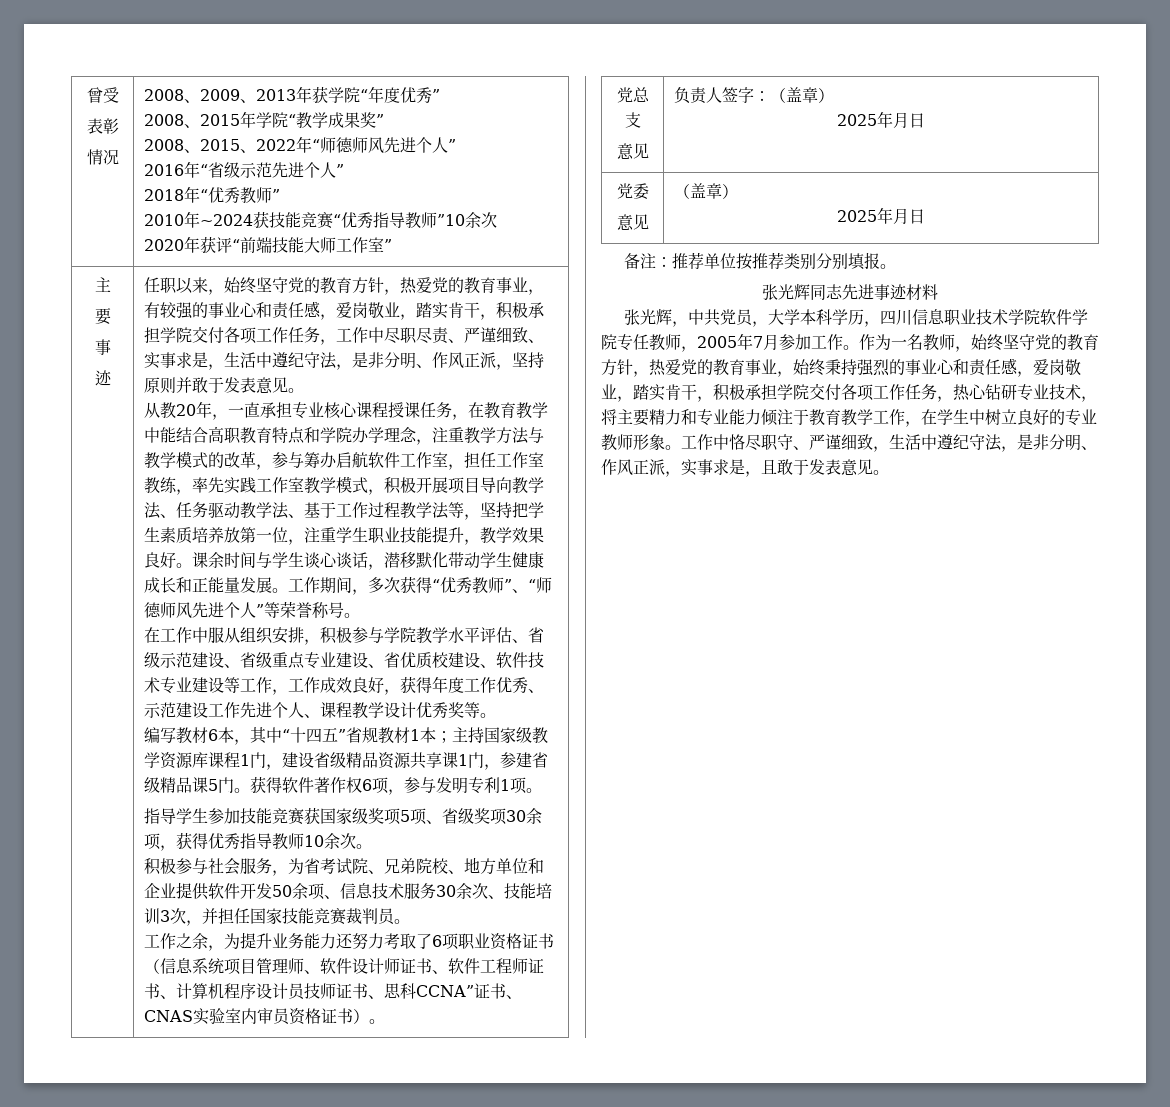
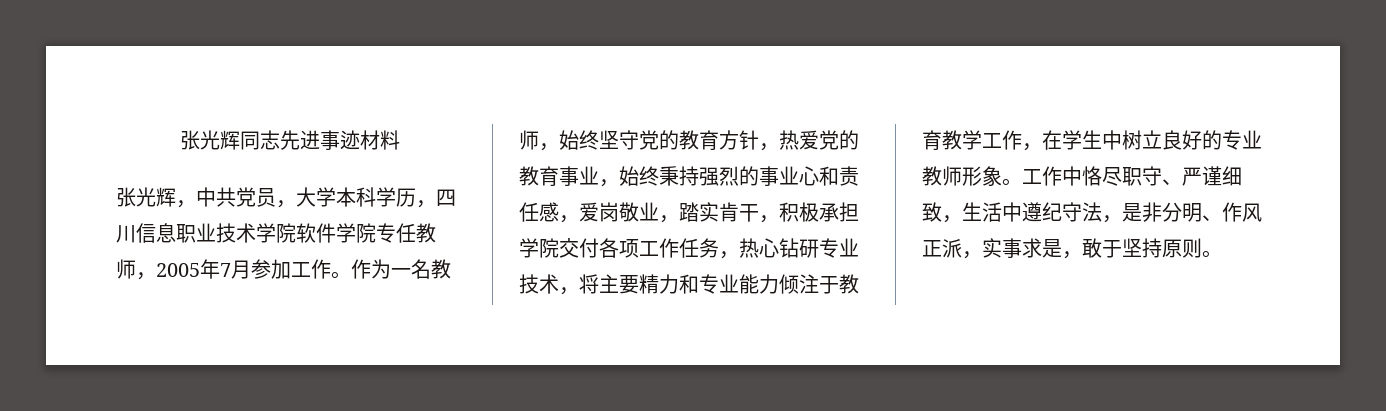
[86,87,119,103] [86,118,119,134] [86,149,119,165] [144,86,441,104] [144,111,385,129] [144,136,457,154] [144,161,345,178] [144,186,281,204] [144,211,498,229] [144,236,393,253] [94,277,111,292] [94,308,111,325] [94,339,111,355] [94,370,112,386] [144,277,545,295] [144,301,545,320] [144,326,545,345] [144,352,545,370] [144,377,305,394] [144,401,549,420] [144,426,545,445] [144,451,545,470] [144,476,545,495] [144,502,545,520] [144,526,545,545] [144,551,545,570] [144,576,553,595] [144,601,361,619] [144,627,545,645] [144,652,545,669] [144,676,545,695] [144,702,497,719] [144,727,549,745] [144,752,549,770] [144,776,543,795] [144,807,543,825] [144,832,373,851] [144,857,545,876] [144,882,553,900] [144,908,411,926] [144,932,555,951] [144,958,545,975] [144,983,523,1000] [144,1007,386,1025] [616,87,650,103] [624,112,641,128] [616,143,649,160] [674,87,835,104] [837,111,925,128] [616,183,649,200] [616,214,649,231] [674,183,739,199] [837,207,925,224] [623,252,896,270] 曾受 // 表彰 // 情况 | 2008、2009、2013年获学院“年度优秀” // 2008、2015年学院“教学成果奖” // 2008、2015、2022年“师德师风先进个人” // 2016年“省级示范先进个人” // 2018年“优秀教师” // 2010年~2024获技能竞赛“优秀指导教师”10余次 // 2020年获评“前端技能大师工作室” // 主 // 要 // 事 // 迹 | 任职以来，始终坚守党的教育方针，热爱党的教育事业，有较强的事业心和责任感，爱岗敬业，踏实肯干，积极承担学院交付各项工作任务，工作中尽职尽责、严谨细致、实事求是，生活中遵纪守法，是非分明、作风正派，坚持原则并敢于发表意见。 // 从教20年，一直承担专业核心课程授课任务，在教育教学中能结合高职教育特点和学院办学理念，注重教学方法与教学模式的改革，参与筹办启航软件工作室，担任工作室教练，率先实践工作室教学模式，积极开展项目导向教学法、任务驱动教学法、基于工作过程教学法等，坚持把学生素质培养放第一位，注重学生职业技能提升，教学效果良好。课余时间与学生谈心谈话，潜移默化带动学生健康成长和正能量发展。工作期间，多次获得“优秀教师”、“师德师风先进个人”等荣誉称号。 // 在工作中服从组织安排，积极参与学院教学水平评估、省级示范建设、省级重点专业建设、省优质校建设、软件技术专业建设等工作，工作成效良好，获得年度工作优秀、示范建设工作先进个人、课程教学设计优秀奖等。 // 编写教材6本，其中“十四五”省规教材1本；主持国家级教学资源库课程1门，建设省级精品资源共享课1门，参建省级精品课5门。获得软件著作权6项，参与发明专利1项。 // 指导学生参加技能竞赛获国家级奖项5项、省级奖项30余项，获得优秀指导教师10余次。 // 积极参与社会服务，为省考试院、兄弟院校、地方单位和企业提供软件开发50余项、信息技术服务30余次、技能培训3次，并担任国家技能竞赛裁判员。 // 工作之余，为提升业务能力还努力考取了6项职业资格证书（信息系统项目管理师、软件设计师证书、软件工程师证书、计算机程序设计员技师证书、思科CCNA”证书、CNAS实验室内审员资格证书）。 // 党总支 // 意见 | 负责人签字：（盖章） // 2025年月日 // 党委 // 意见 | （盖章） // 2025年月日 // 备注：推荐单位按推荐类别分别填报。 // -> (180, 140) none
[761,459,873,476] 且敢于发表意见 -> [1082,238,1202,258] 敢于坚持原则

